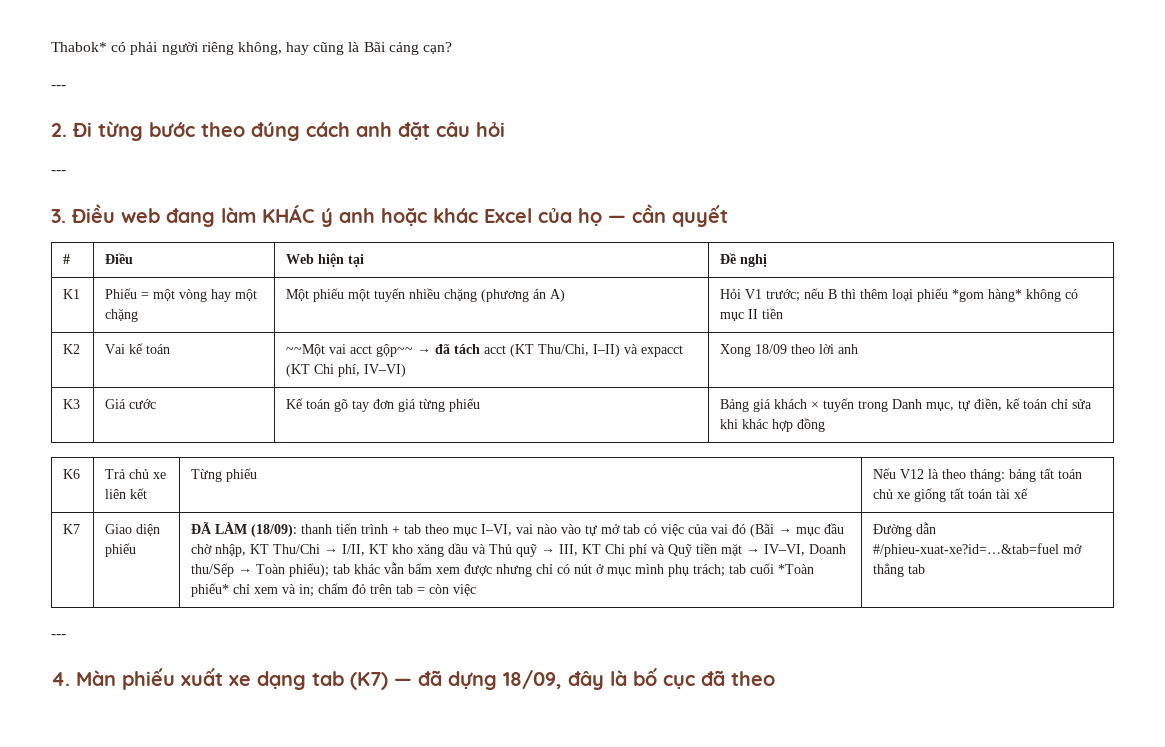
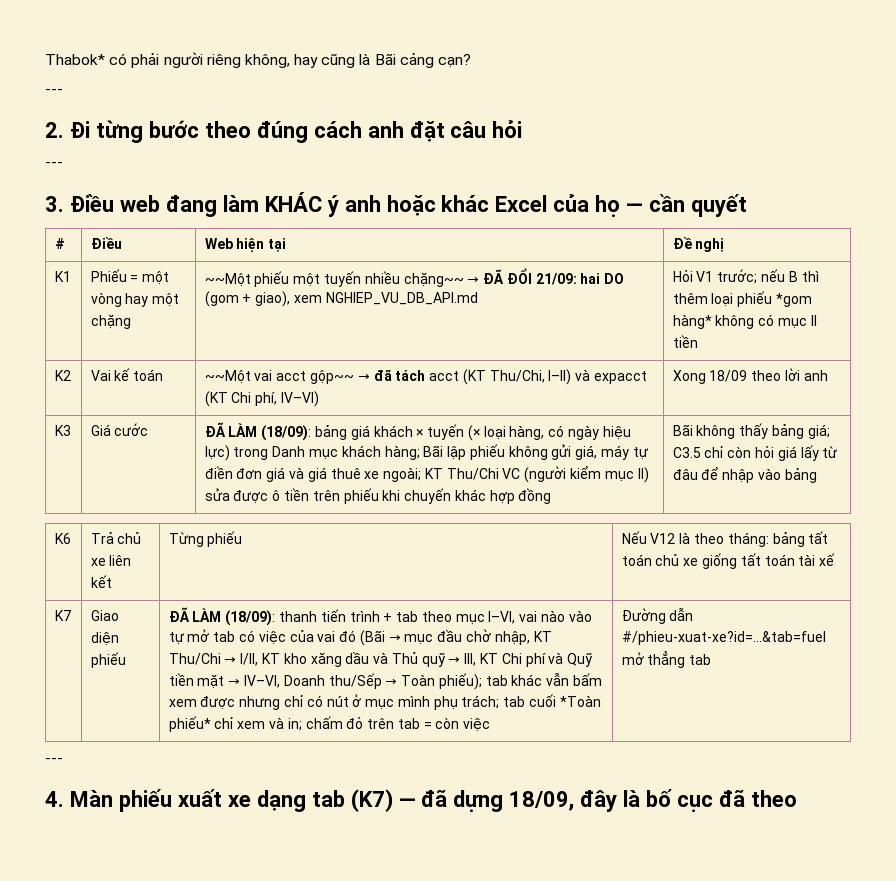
[286,289,310,301] Một -> [204,273,251,287] ~~Một
[444,288,566,302] chặng (phương án A) -> [403,268,625,287] [204,291,478,307] chặng~~ → ĐÃ ĐỔI 21/09: hai DO (gom + giao), xem NGHIEP_VU_DB_API.md
[286,398,481,412] [720,398,1093,412] [720,418,826,432] Kế toán gõ tay đơn giá từng phiếu | Bảng giá khách × tuyến trong Danh mục, tự điền, kế toán chỉ sửa khi khác hợp đồng -> [204,422,631,441] [204,444,649,461] [204,466,649,483] [204,488,552,504] [672,423,830,439] [672,445,839,461] [672,467,817,483] ĐÃ LÀM (18/09): bảng giá khách × tuyến (× loại hàng, có ngày hiệu lực) trong Danh mục khách hàng; Bãi lập phiếu không gửi giá, máy tự điền đơn giá và giá thuê xe ngoài; KT Thu/Chi VC (người kiểm mục II) sửa được ô tiền trên phiếu khi chuyến khác hợp đồng | Bãi không thấy bảng giá; C3.5 chỉ còn hỏi giá lấy từ đâu để nhập vào bảng

